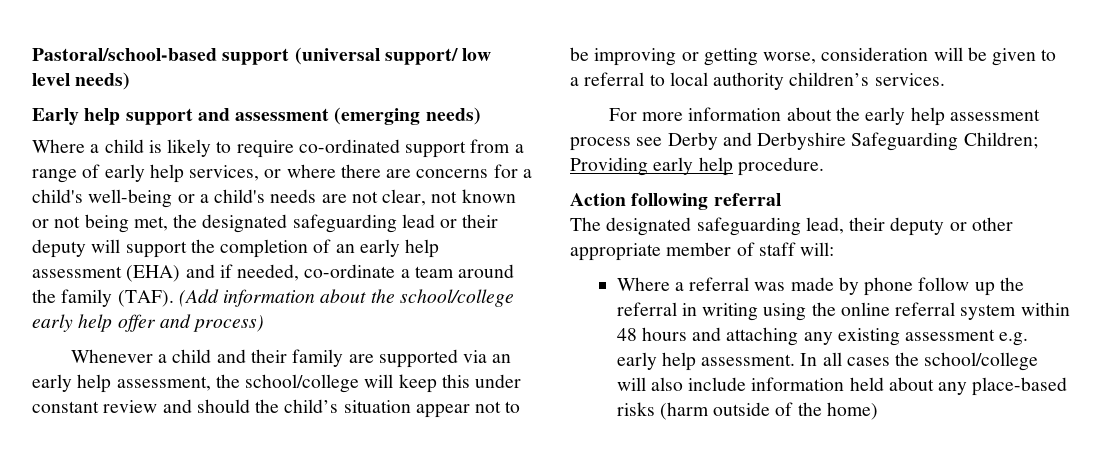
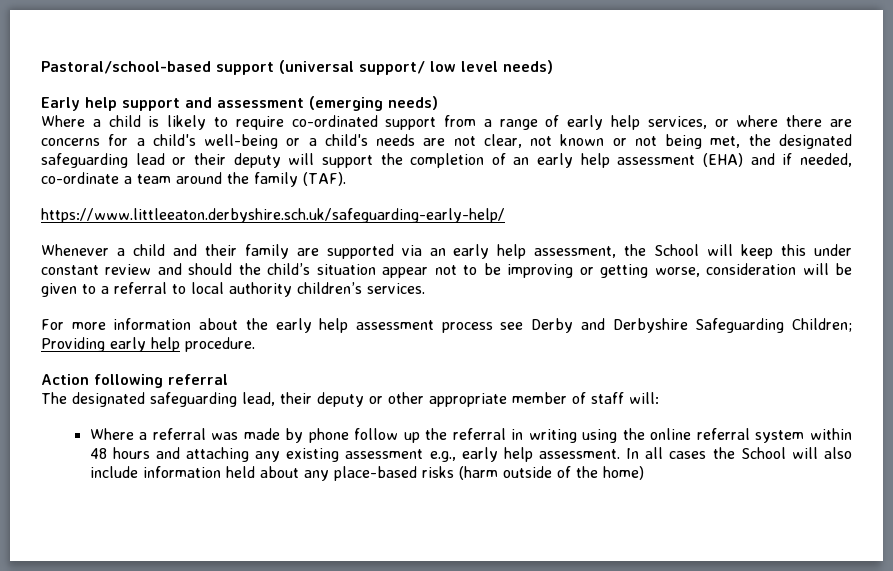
[178,289,514,307] [32,314,265,332] (Add information about the school/college early help offer and process) -> [41,208,505,223] // https://www.littleeaton.derbyshire.sch.uk/safeguarding-early-help/
[245,374,360,393] school/college -> [654,244,700,256] School
[999,332,1029,346] e.g. -> [429,451,456,462] e.g.,
[924,352,1039,371] school/college -> [740,447,786,459] School

